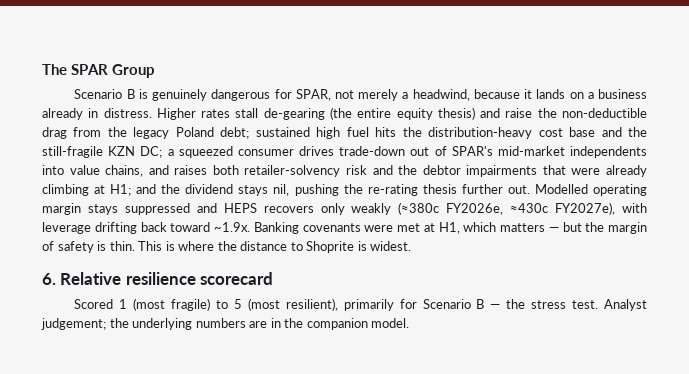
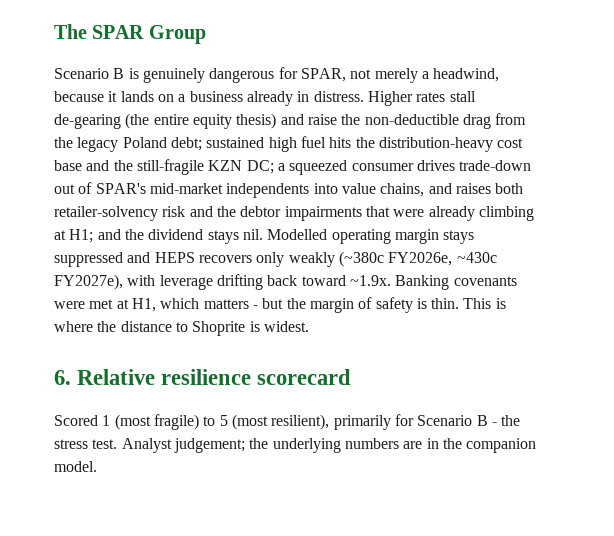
[273,184,530,196] nil, pushing the re-rating thesis further out. -> [242,229,263,240] nil.
[398,202,549,215] (≈380c FY2026e, ≈430c -> [338,251,497,267] (~380c FY2026e, ~430c
[548,227,559,232] — -> [252,305,258,309] -
[490,304,501,309] — -> [491,422,497,426] -

